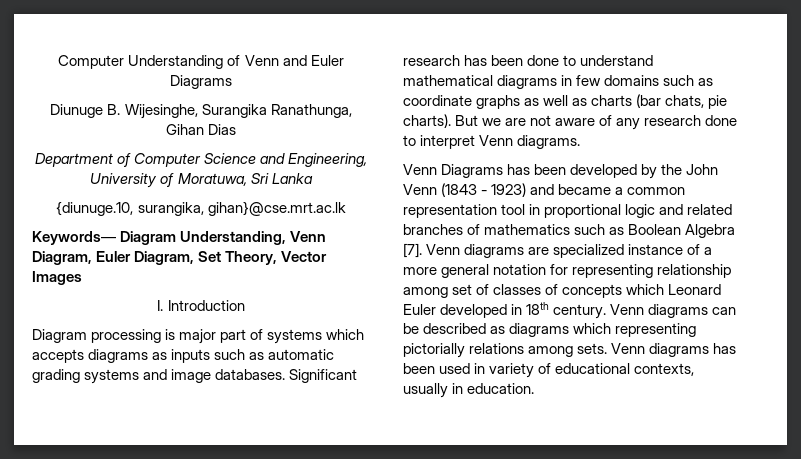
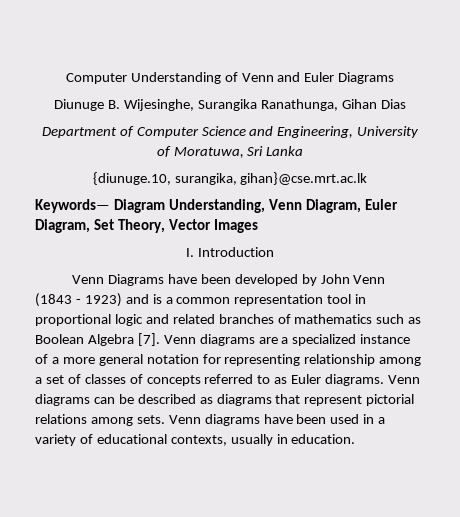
[32,329,365,344] [32,349,335,363] [32,369,358,384] [403,55,654,66] [403,75,714,89] [403,94,728,109] [403,114,738,130] [403,135,581,149] // Diagram processing is major part of systems which accepts diagrams as inputs such as automatic grading systems and image databases. Significant research has been done to understand mathematical diagrams in few domains such as coordinate graphs as well as charts (bar chats, pie charts). But we are not aware of any research done to interpret Venn diagrams. -> (274, 252) none
[507,164,531,175] has -> [167,274,197,284] have
[661,164,683,175] the -> (317, 280) none
[558,184,612,195] became -> [152,294,162,304] is
(550, 251) none -> [281,337,289,344] a
(448, 292) none -> [35,377,42,384] a
[626,284,722,295] [403,302,607,319] which Leonard Euler developed in 18th century. -> [204,374,385,386] referred to as Euler diagrams.
[573,323,697,337] [403,343,465,358] which representing pictorially -> [275,394,415,406] that represent pictorial
[713,343,737,354] has -> [263,414,293,424] have
(486, 368) none -> [378,417,386,424] a

